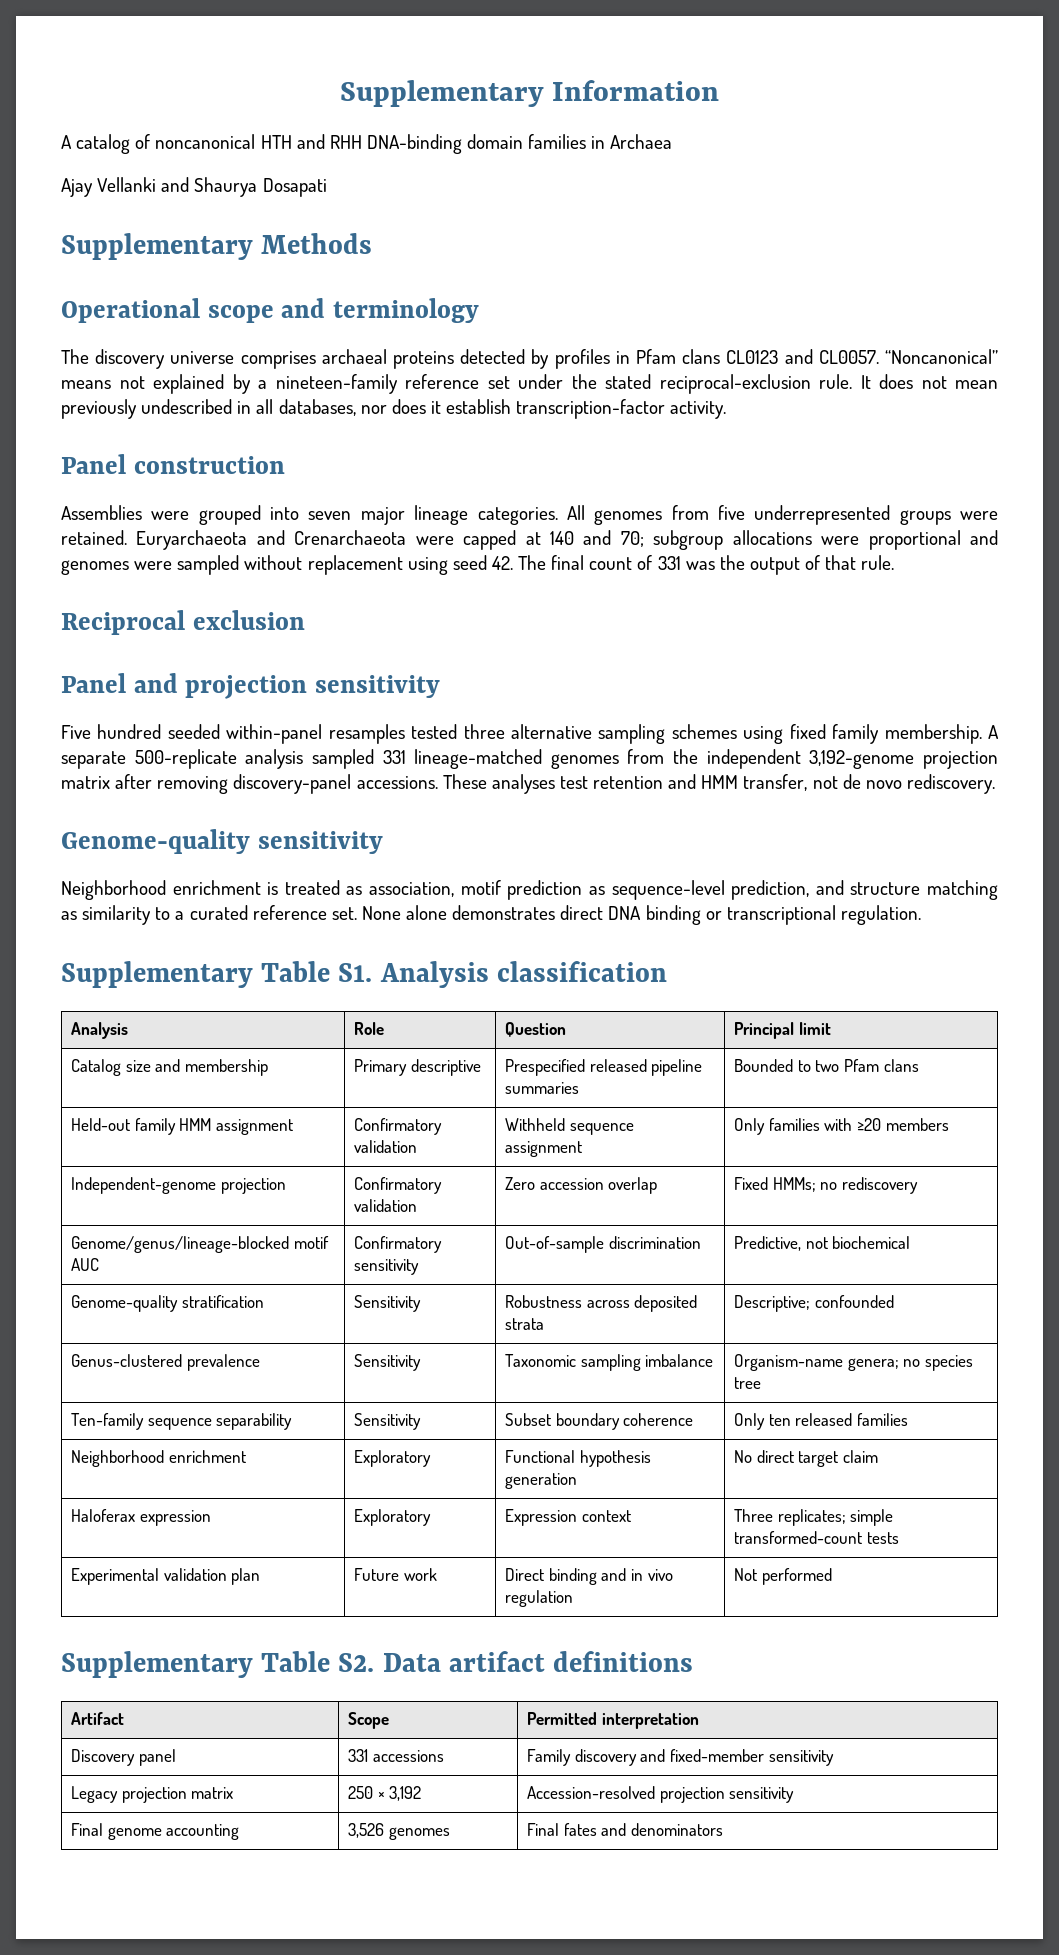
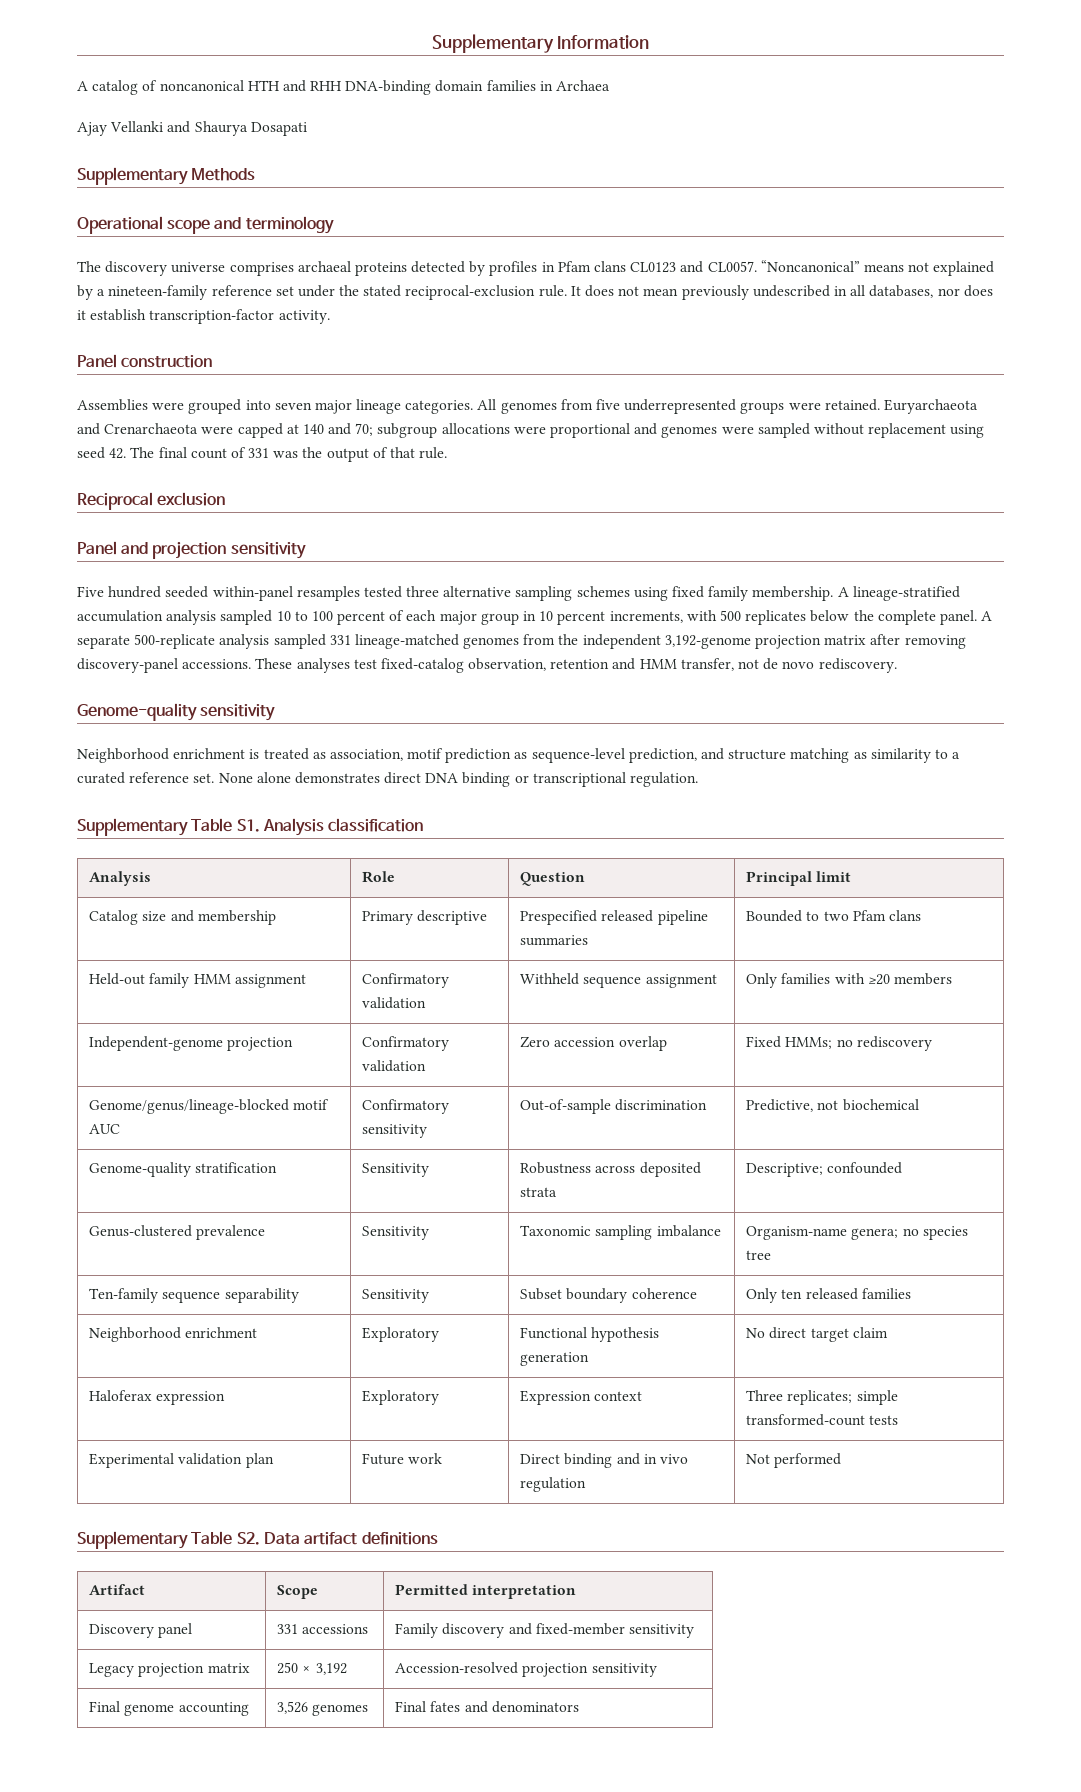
(1000, 732) none -> [852,586,960,601] [77,610,993,625] lineage-stratified accumulation analysis sampled 10 to 100 percent of each major group in 10 percent increments, with 500 replicates below the complete panel. A
(588, 782) none -> [380,658,547,673] fixed-catalog observation,

